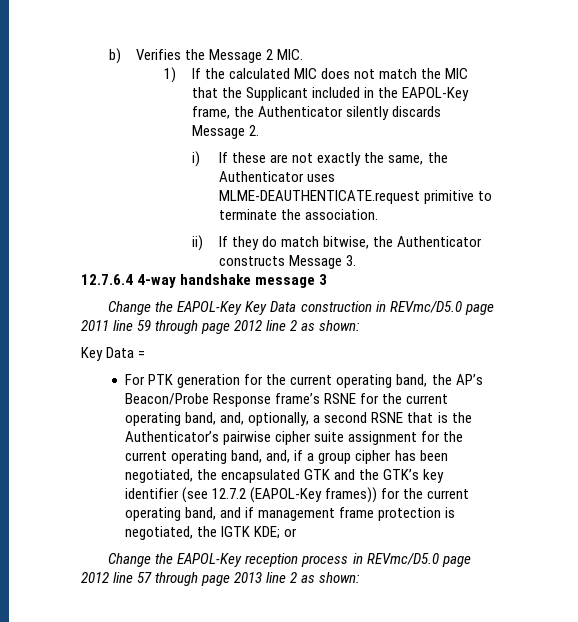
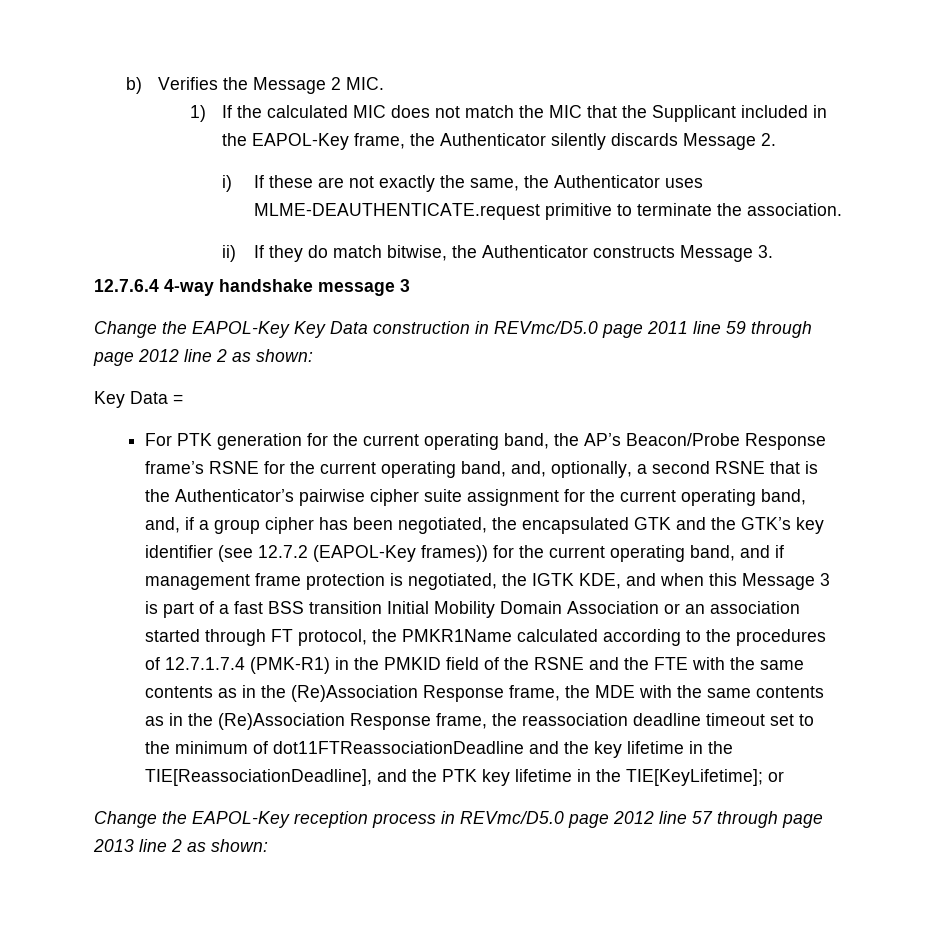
[254,526,281,539] KDE; -> [579,573,831,590] [145,601,801,618] [145,629,827,646] [145,657,805,674] [145,685,825,702] [145,713,815,730] [145,741,734,758] [145,769,764,786] KDE, and when this Message 3 is part of a fast BSS transition Initial Mobility Domain Association or an association started through FT protocol, the PMKR1Name calculated according to the procedures of 12.7.1.7.4 (PMK-R1) in the PMKID field of the RSNE and the FTE with the same contents as in the (Re)Association Response frame, the MDE with the same contents as in the (Re)Association Response frame, the reassociation deadline timeout set to the minimum of dot11FTReassociationDeadline and the key lifetime in the TIE[ReassociationDeadline], and the PTK key lifetime in the TIE[KeyLifetime];

